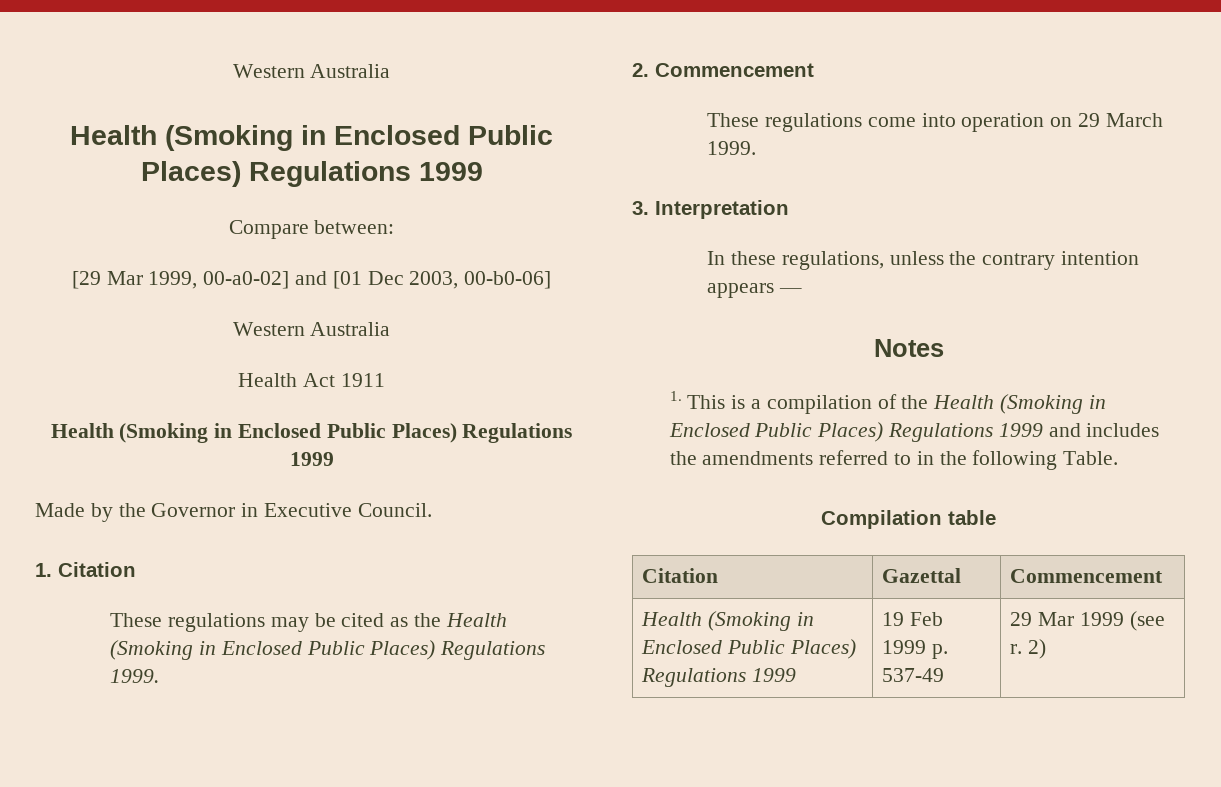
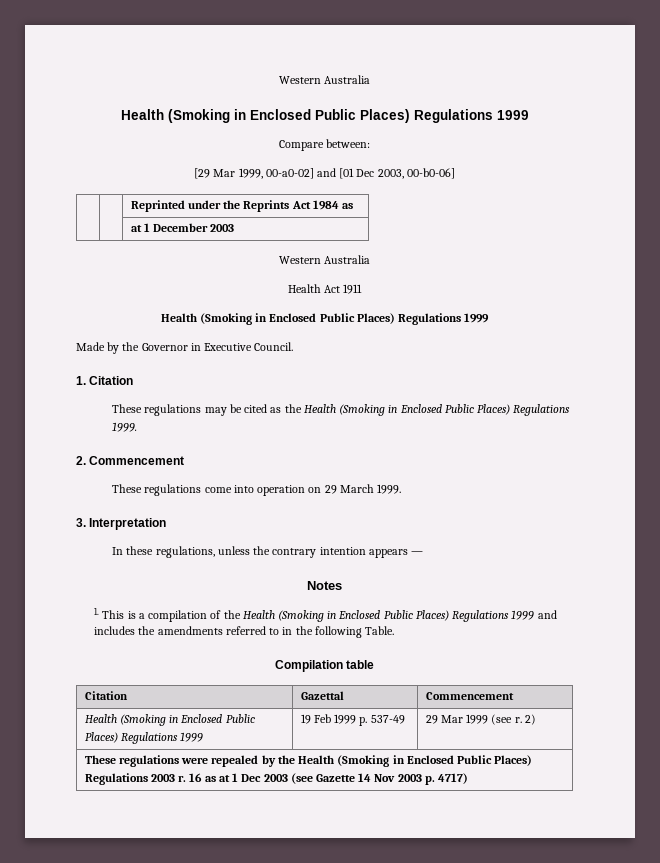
(552, 280) none -> [130,200,354,212] [130,223,235,232] // | | Reprinted under the Reprints Act 1984 as // | | at 1 December 2003
(1047, 649) none -> [84,755,533,767] [84,773,469,785] // These regulations were repealed by the Health (Smoking in Enclosed Public Places) Regulations 2003 r. 16 as at 1 Dec 2003 (see Gazette 14 Nov 2003 p. 4717)

